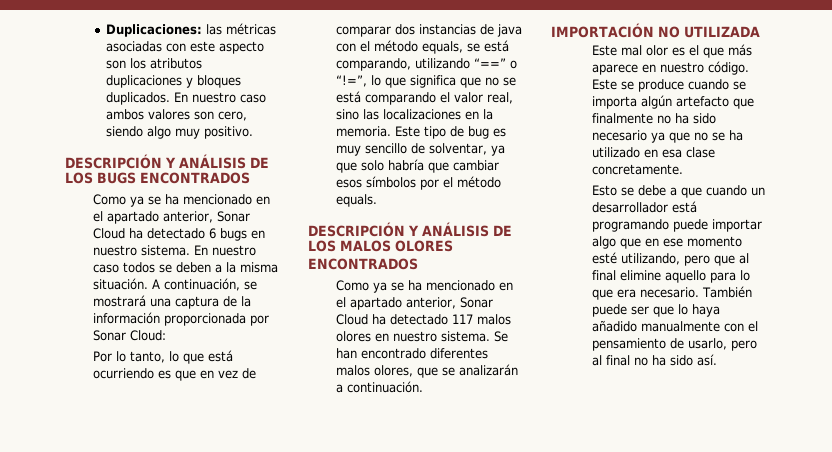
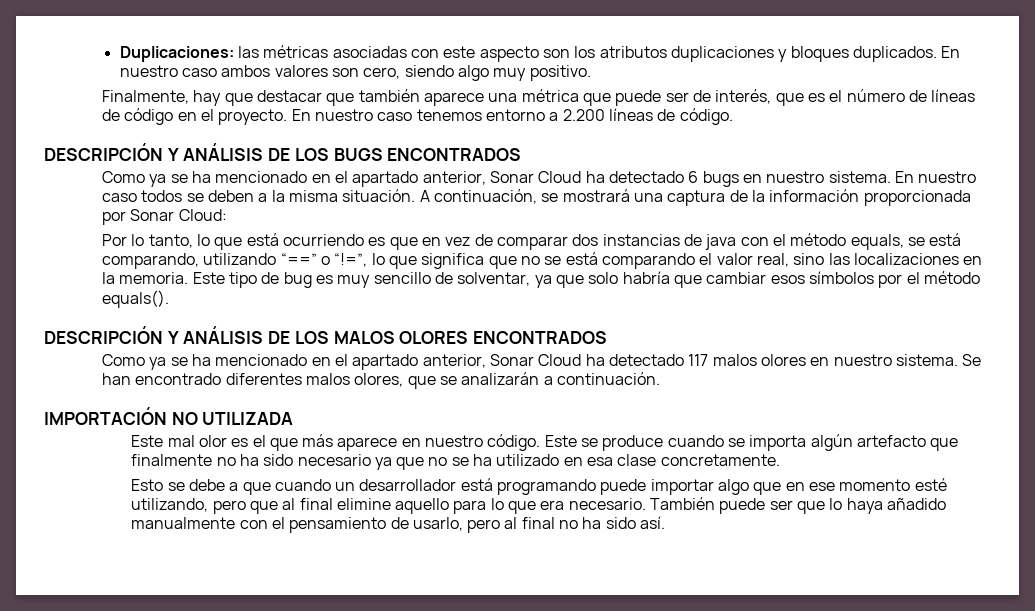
(254, 132) none -> [102,89,976,106] [102,108,733,125] // Finalmente, hay que destacar que también aparece una métrica que puede ser de interés, que es el número de líneas de código en el proyecto. En nuestro caso tenemos entorno a 2.200 líneas de código.
[335,194,377,207] equals. -> [102,290,170,308] equals().

